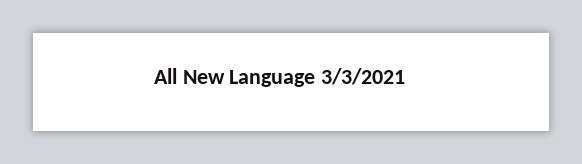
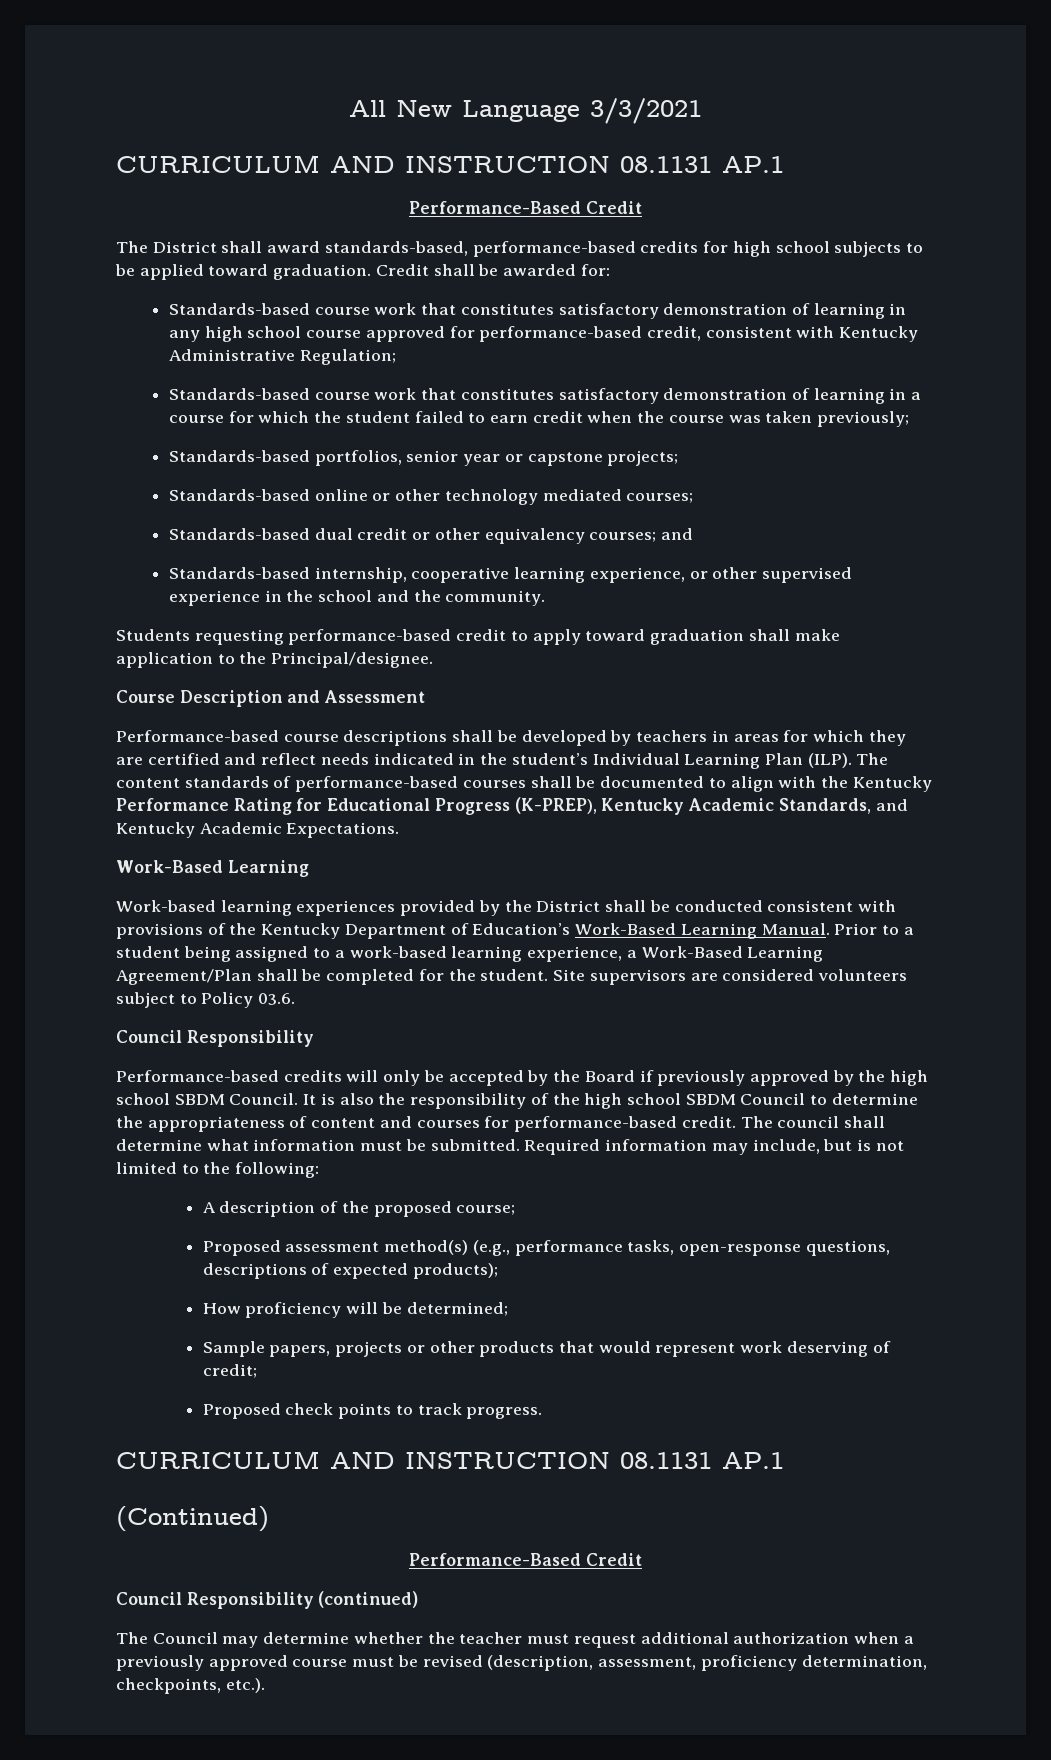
(406, 76) none -> [116,155,784,173] [409,201,642,214] [116,241,923,257] [115,264,610,280] [168,303,907,319] [168,326,919,342] [168,349,396,365] [168,388,922,404] [168,411,910,427] [168,450,679,466] [168,489,694,505] [168,528,694,544] [168,567,853,583] [168,590,546,606] [116,629,840,645] [116,652,434,668] [116,690,426,707] [116,730,906,746] [116,753,889,769] [116,776,932,792] [116,797,908,815] [116,822,400,838] [116,860,309,877] [116,900,896,916] [116,923,914,939] [116,946,824,962] [116,969,907,985] [116,992,296,1008] [116,1030,314,1047] [116,1070,929,1086] [116,1093,918,1109] [116,1116,885,1132] [116,1139,904,1155] [116,1162,320,1178] [202,1201,516,1217] [202,1240,890,1256] [202,1263,498,1279] [202,1302,508,1318] [202,1341,891,1357] [202,1364,257,1378] [202,1403,543,1419] [116,1451,784,1469] [116,1506,269,1532] [409,1553,642,1566] [116,1591,419,1609] [116,1632,914,1648] [116,1655,927,1671] [116,1678,265,1694] // CURRICULUM AND INSTRUCTION 08.1131 AP.1 // Performance-Based Credit // The District shall award standards-based, performance-based credits for high school subjects to be applied toward graduation. Credit shall be awarded for: // Standards-based course work that constitutes satisfactory demonstration of learning in any high school course approved for performance-based credit, consistent with Kentucky Administrative Regulation; // Standards-based course work that constitutes satisfactory demonstration of learning in a course for which the student failed to earn credit when the course was taken previously; // Standards-based portfolios, senior year or capstone projects; // Standards-based online or other technology mediated courses; // Standards-based dual credit or other equivalency courses; and // Standards-based internship, cooperative learning experience, or other supervised experience in the school and the community. // Students requesting performance-based credit to apply toward graduation shall make application to the Principal/designee. // Course Description and Assessment // Performance-based course descriptions shall be developed by teachers in areas for which they are certified and reflect needs indicated in the student’s Individual Learning Plan (ILP). The content standards of performance-based courses shall be documented to align with the Kentucky Performance Rating for Educational Progress (K-PREP), Kentucky Academic Standards, and Kentucky Academic Expectations. // Work-Based Learning // Work-based learning experiences provided by the District shall be conducted consistent with provisions of the Kentucky Department of Education’s Work-Based Learning Manual. Prior to a student being assigned to a work-based learning experience, a Work-Based Learning Agreement/Plan shall be completed for the student. Site supervisors are considered volunteers subject to Policy 03.6. // Council Responsibility // Performance-based credits will only be accepted by the Board if previously approved by the high school SBDM Council. It is also the responsibility of the high school SBDM Council to determine the appropriateness of content and courses for performance-based credit. The council shall determine what information must be submitted. Required information may include, but is not limited to the following: // A description of the proposed course; // Proposed assessment method(s) (e.g., performance tasks, open-response questions, descriptions of expected products); // How proficiency will be determined; // Sample papers, projects or other products that would represent work deserving of credit; // Proposed check points to track progress. // CURRICULUM AND INSTRUCTION 08.1131 AP.1 // (Continued) // Performance-Based Credit // Council Responsibility (continued) // The Council may determine whether the teacher must request additional authorization when a previously approved course must be revised (description, assessment, proficiency determination, checkpoints, etc.).

